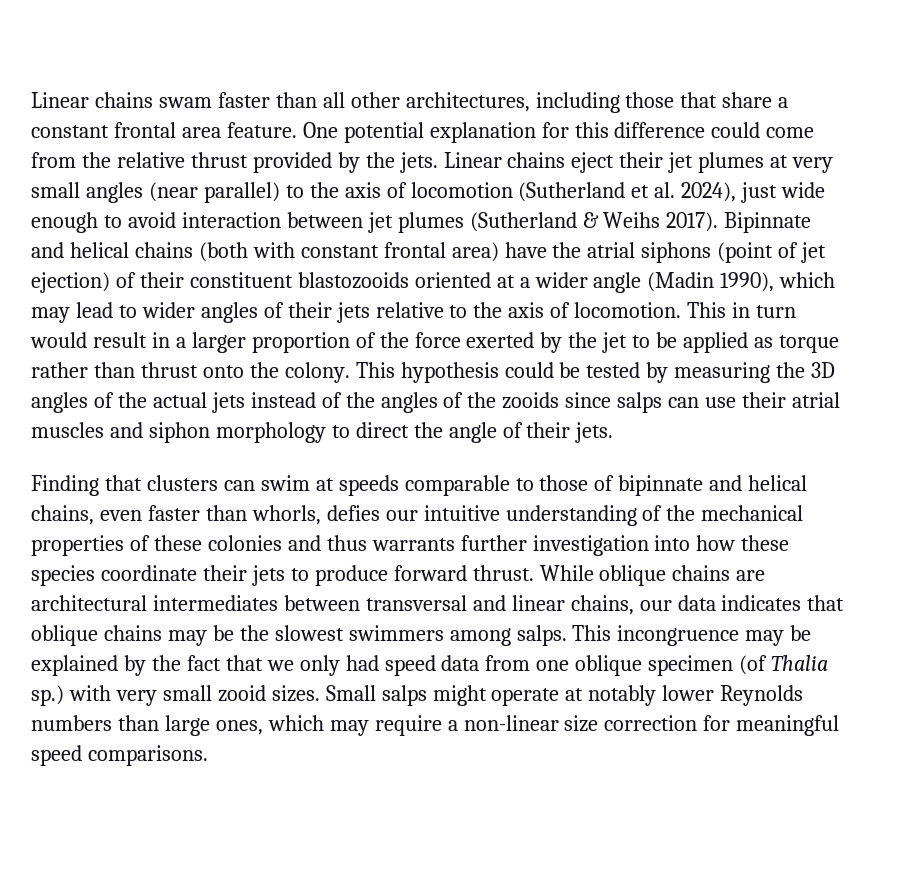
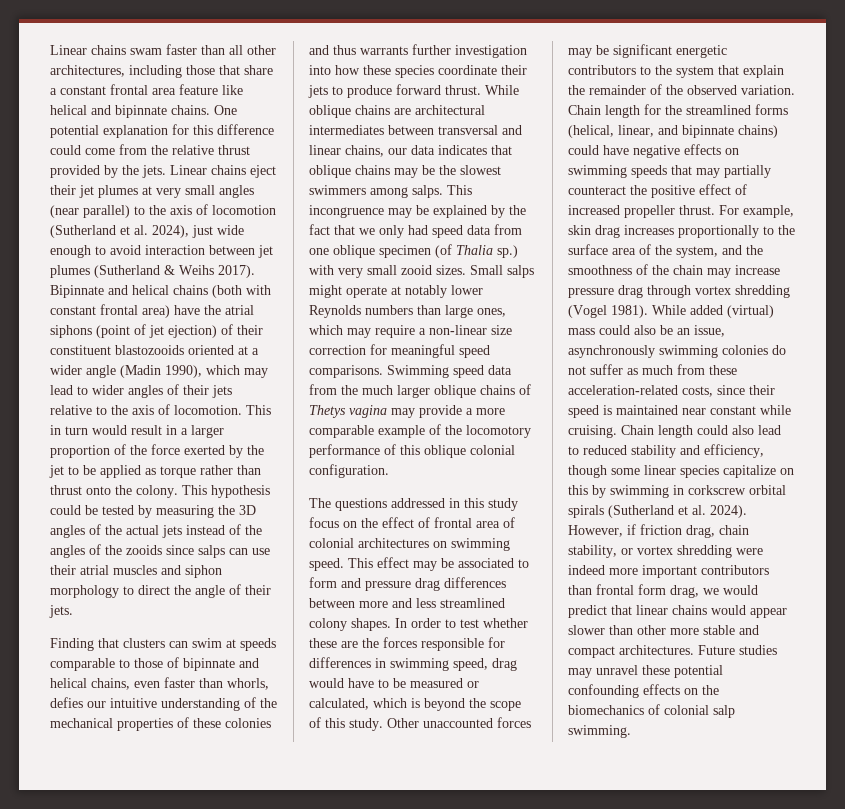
[226,122,297,138] feature. -> [179,84,243,95] [50,105,210,118] feature like helical and bipinnate chains.
(208, 755) none -> [387,365,512,378] [309,384,531,398] [309,405,505,418] [309,424,531,438] [309,444,515,458] [309,464,389,478] [309,498,518,511] [309,517,515,528] [309,538,510,551] [309,557,529,571] [309,577,506,591] [309,598,505,608] [309,618,528,631] [309,637,505,651] [309,657,517,671] [309,678,479,688] [309,698,521,711] [309,717,531,731] [568,44,727,58] [568,65,784,78] [568,84,795,95] [568,104,788,118] [568,125,778,138] [568,144,739,158] [568,165,771,178] [568,184,747,198] [568,205,794,218] [568,225,795,238] [568,244,763,258] [568,264,780,278] [568,285,790,298] [568,305,774,318] [568,325,725,337] [568,345,786,358] [568,364,737,375] [568,385,775,397] [568,405,791,418] [568,425,781,438] [568,444,764,458] [568,465,794,478] [568,485,786,498] [568,505,747,518] [568,524,749,538] [568,545,763,558] [568,565,769,578] [568,584,758,598] [568,605,787,618] [568,625,759,635] [568,645,777,658] [568,665,723,678] [568,684,719,698] [568,704,735,718] [568,725,631,738] Swimming speed data from the much larger oblique chains of Thetys vagina may provide a more comparable example of the locomotory performance of this oblique colonial configuration. // The questions addressed in this study focus on the effect of frontal area of colonial architectures on swimming speed. This effect may be associated to form and pressure drag differences between more and less streamlined colony shapes. In order to test whether these are the forces responsible for differences in swimming speed, drag would have to be measured or calculated, which is beyond the scope of this study. Other unaccounted forces may be significant energetic contributors to the system that explain the remainder of the observed variation. Chain length for the streamlined forms (helical, linear, and bipinnate chains) could have negative effects on swimming speeds that may partially counteract the positive effect of increased propeller thrust. For example, skin drag increases proportionally to the surface area of the system, and the smoothness of the chain may increase pressure drag through vortex shredding (Vogel 1981). While added (virtual) mass could also be an issue, asynchronously swimming colonies do not suffer as much from these acceleration-related costs, since their speed is maintained near constant while cruising. Chain length could also lead to reduced stability and efficiency, though some linear species capitalize on this by swimming in corkscrew orbital spirals (Sutherland et al. 2024). However, if friction drag, chain stability, or vortex shredding were indeed more important contributors than frontal form drag, we would predict that linear chains would appear slower than other more stable and compact architectures. Future studies may unravel these potential confounding effects on the biomechanics of colonial salp swimming.

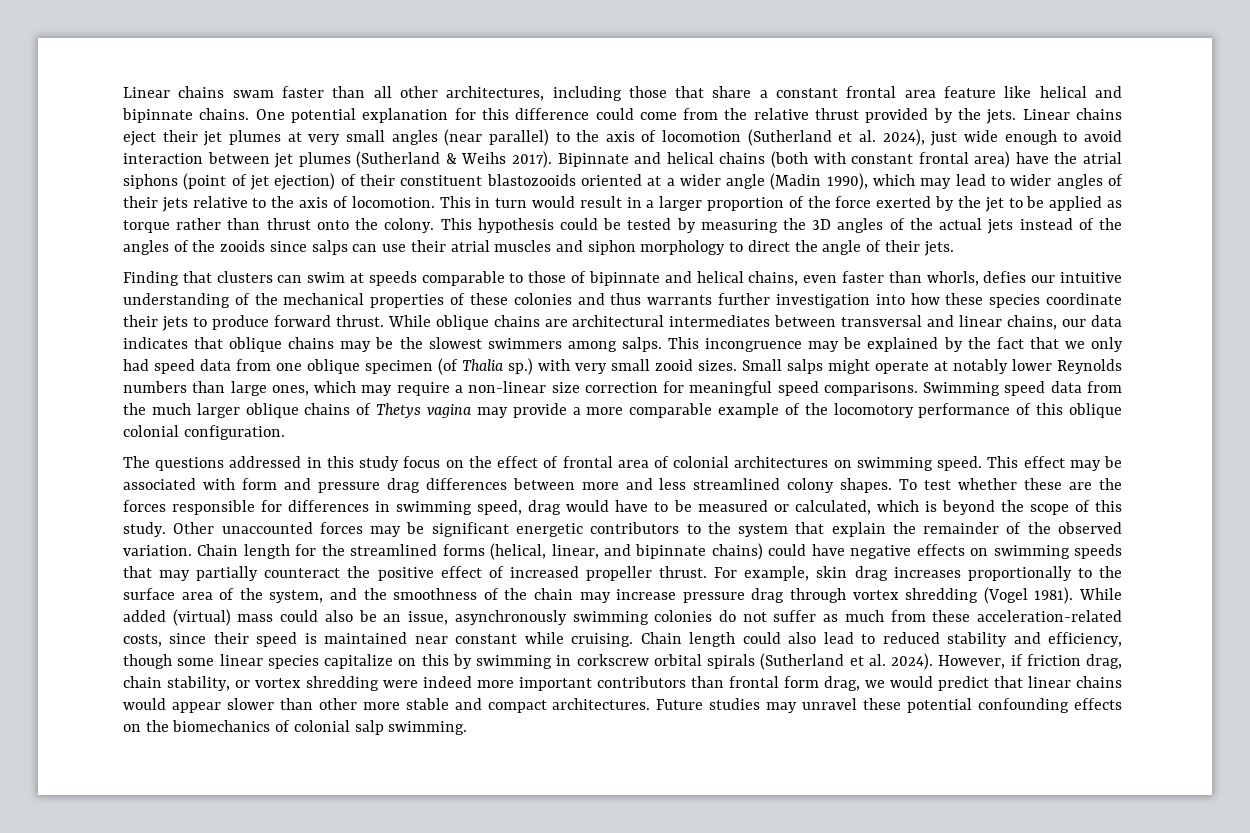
[518,559,529,568] to -> [202,478,235,490] with
[395,618,456,628] In order to -> [899,479,918,490] To

